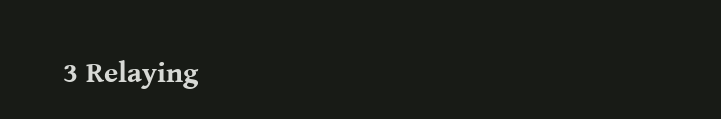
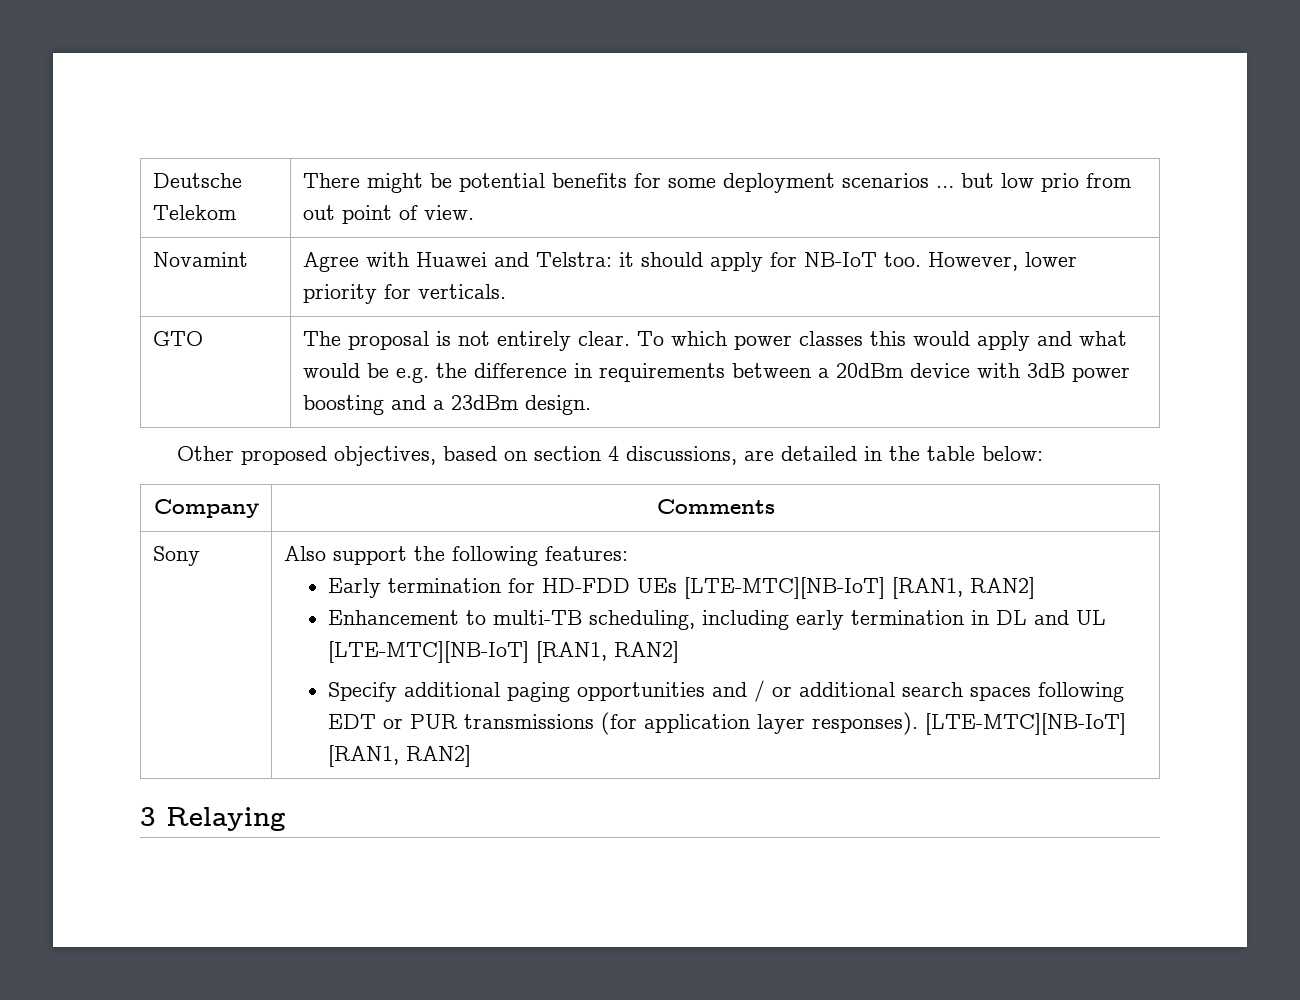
(63, 73) none -> [152,173,242,188] [152,205,237,220] [302,173,1132,193] [302,205,474,224] [152,252,248,267] [302,252,1077,272] [302,284,506,304] [152,331,203,346] [302,331,1127,351] [302,363,1130,383] [302,395,591,415] [177,446,1044,466] [153,499,259,518] [656,499,775,514] [152,546,200,566] [283,546,628,566] [328,577,1036,599] [328,610,1107,630] [328,641,680,663] [328,680,1125,702] [328,712,1127,735] [328,745,472,767] Deutsche Telekom | There might be potential benefits for some deployment scenarios … but low prio from out point of view. // Novamint | Agree with Huawei and Telstra: it should apply for NB-IoT too. However, lower priority for verticals. // GTO | The proposal is not entirely clear. To which power classes this would apply and what would be e.g. the difference in requirements between a 20dBm device with 3dB power boosting and a 23dBm design. // Other proposed objectives, based on section 4 discussions, are detailed in the table below: // Company | Comments // Sony | Also support the following features: // Early termination for HD-FDD UEs [LTE-MTC][NB-IoT] [RAN1, RAN2] // Enhancement to multi-TB scheduling, including early termination in DL and UL [LTE-MTC][NB-IoT] [RAN1, RAN2] // Specify additional paging opportunities and / or additional search spaces following EDT or PUR transmissions (for application layer responses). [LTE-MTC][NB-IoT] [RAN1, RAN2] //

